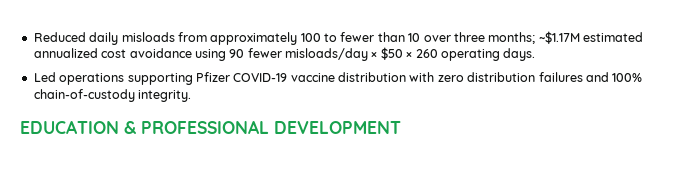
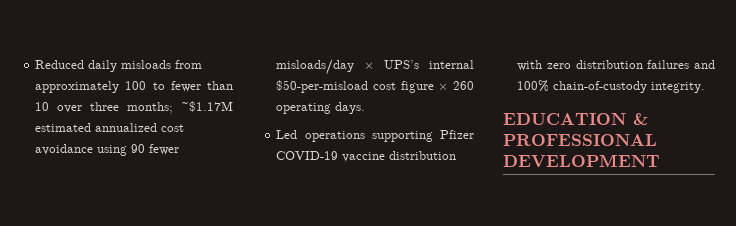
[380,47,403,60] $50 -> [384,60,474,69] [276,80,434,93] UPS’s internal $50-per-misload cost figure

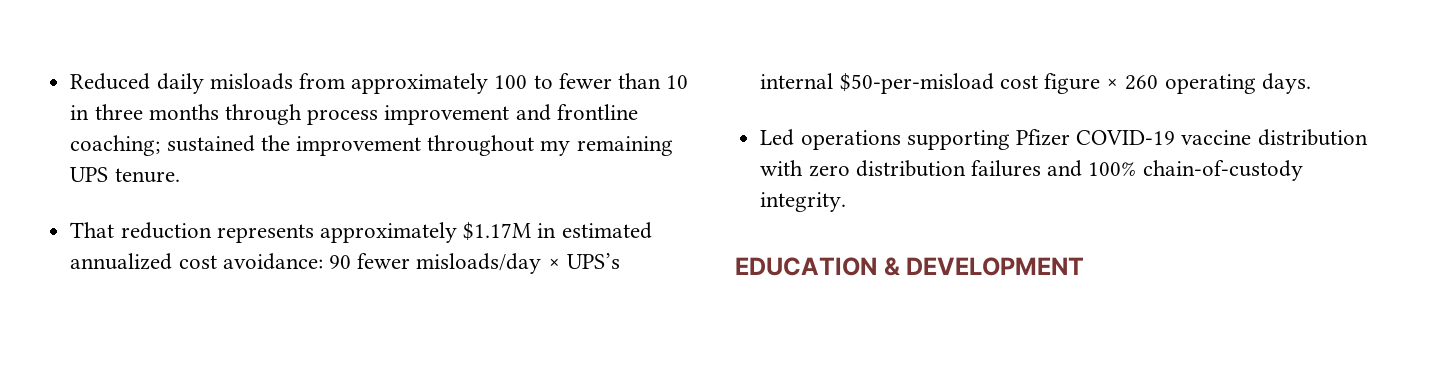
[57,101,233,114] over three months; ~$1.17M -> [70,104,638,125] [70,135,673,156] [70,167,180,183] [70,222,557,243] in three months through process improvement and frontline coaching; sustained the improvement throughout my remaining UPS tenure. // That reduction represents approximately $1.17M in
[35,144,128,156] avoidance using -> [222,253,323,270] avoidance:
[503,134,657,146] PROFESSIONAL -> (900, 266) none

